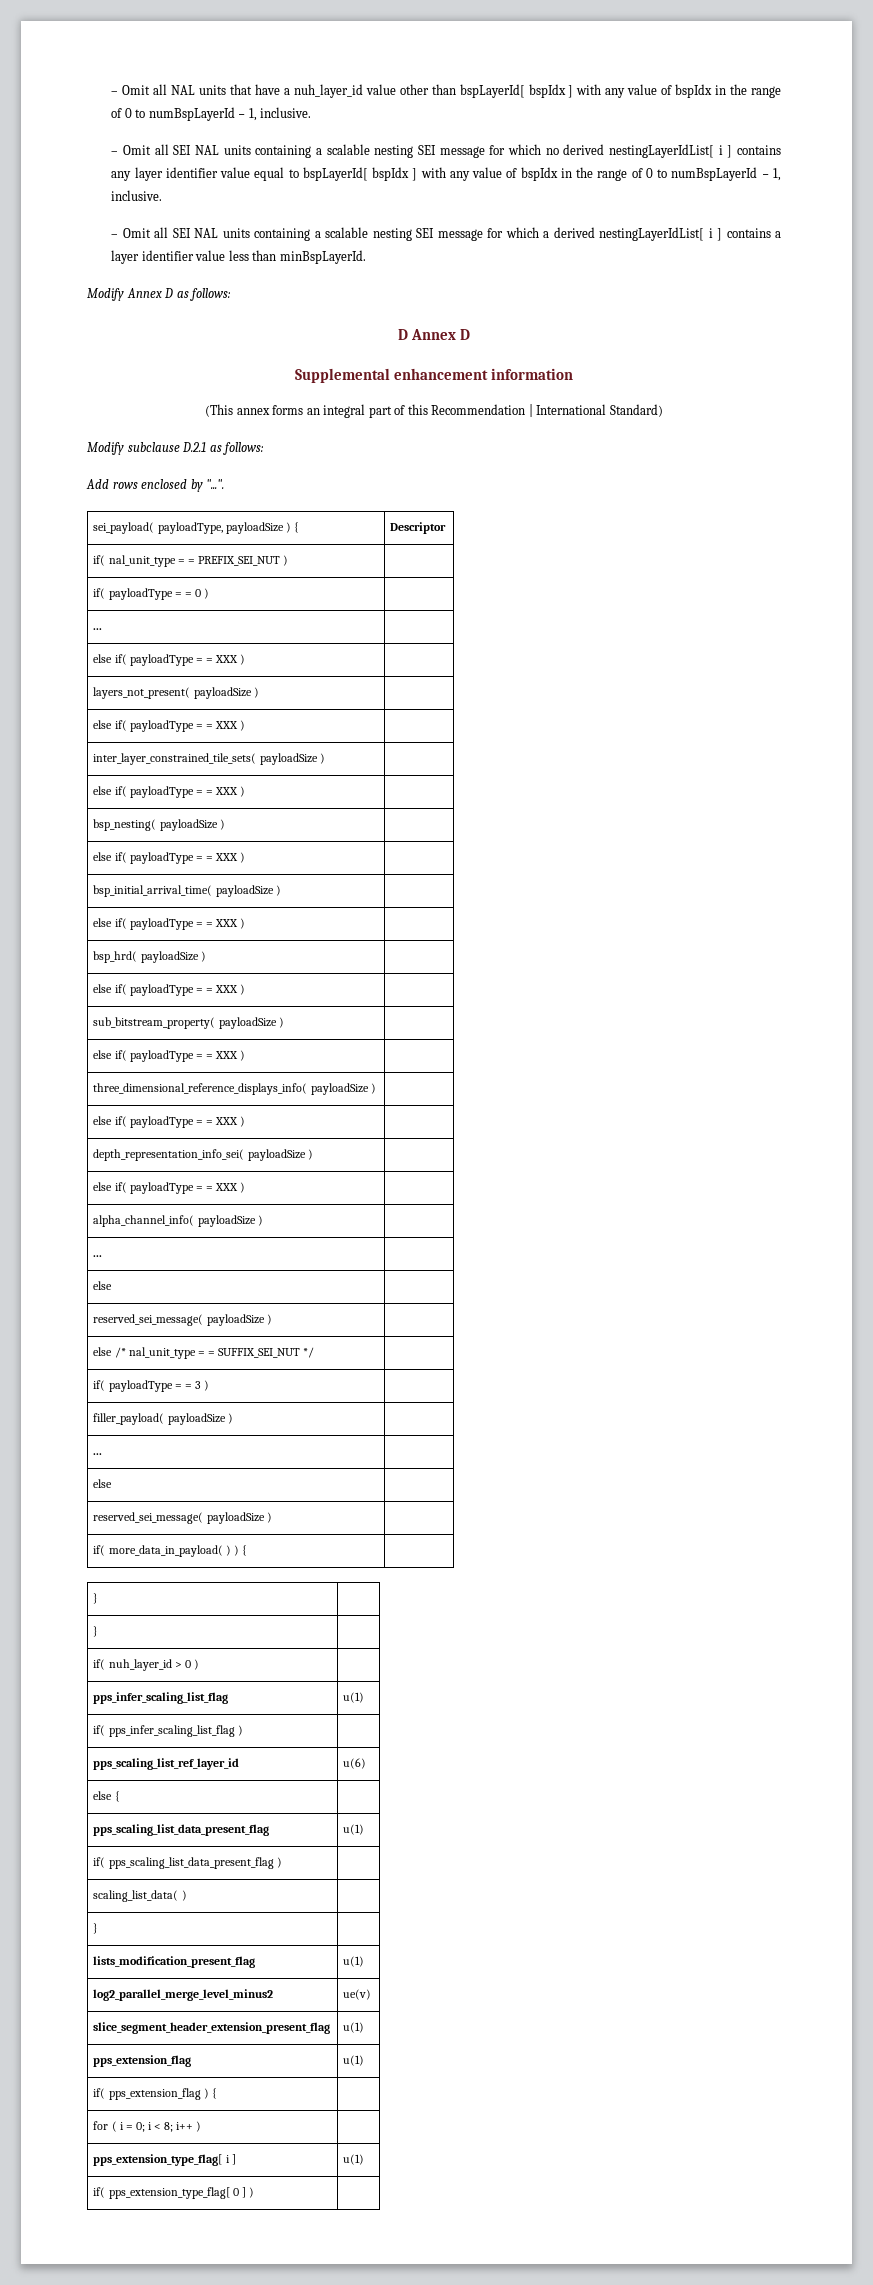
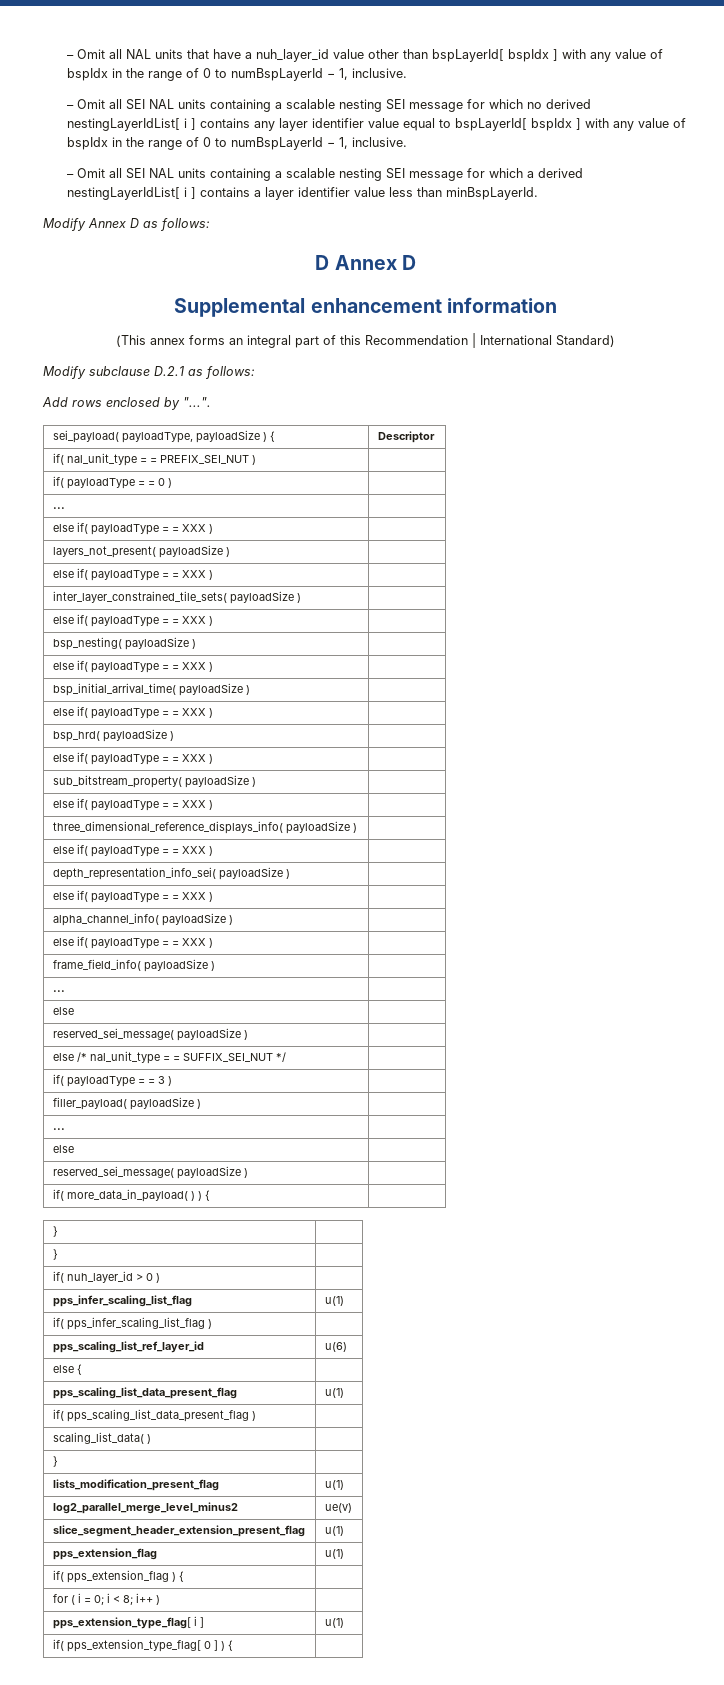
(263, 1220) none -> [52,936,213,949] [52,959,215,972] // else if( payloadType = = XXX ) | // frame_field_info( payloadSize ) |
(254, 2192) none -> [227,1640,233,1651] {

